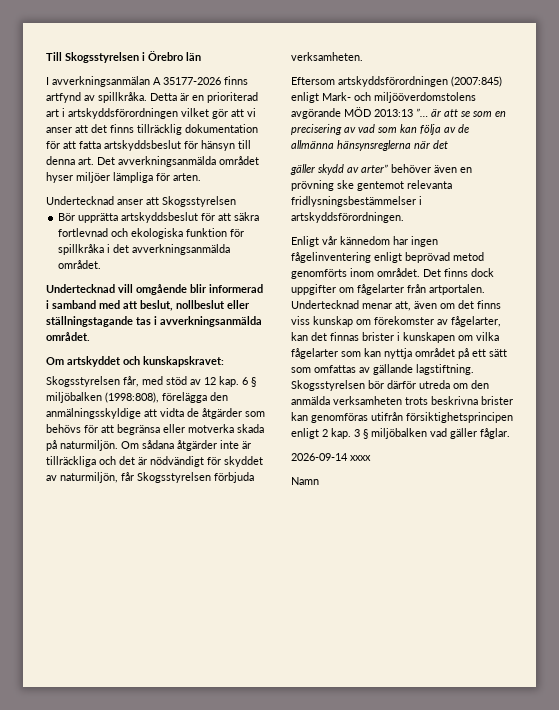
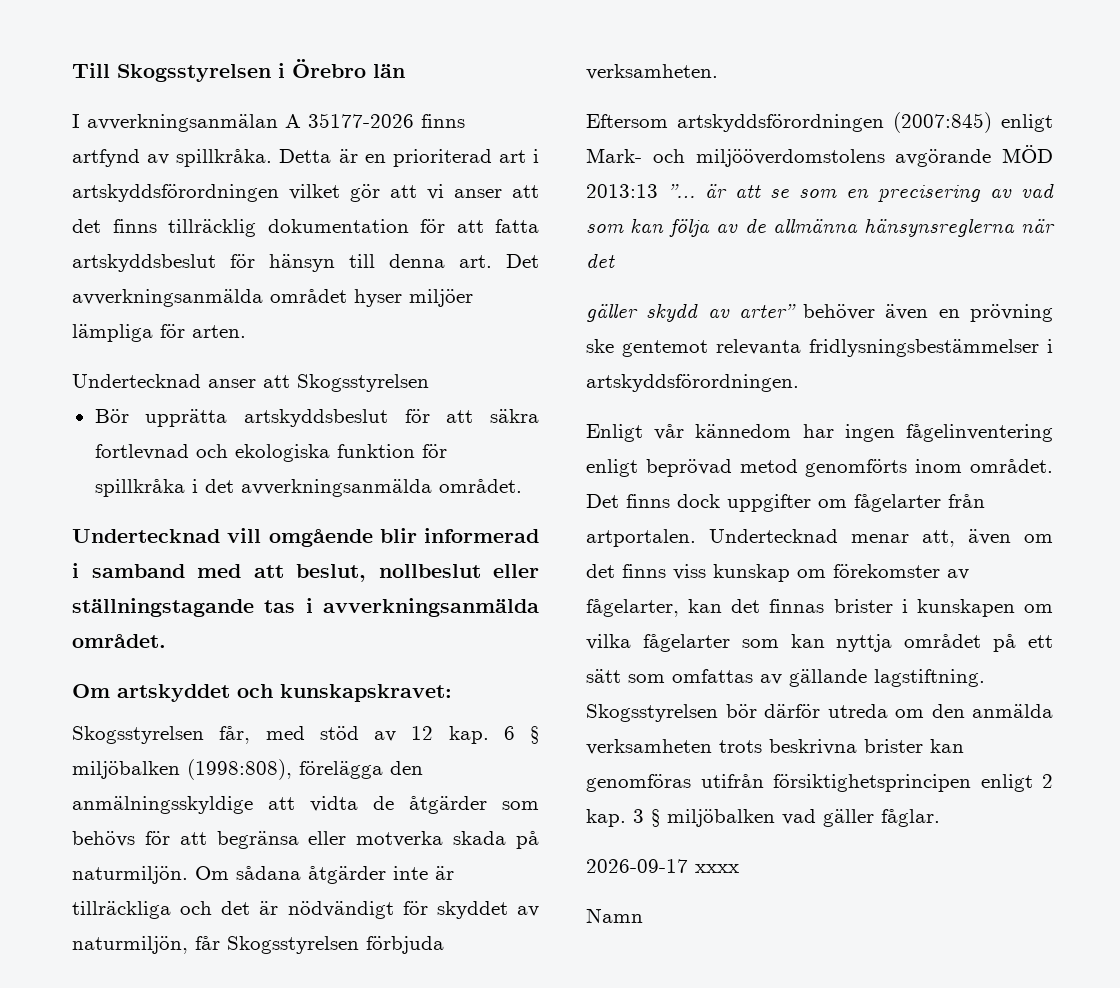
[291,453,348,461] 2026-09-14 -> [586,859,688,873] 2026-09-17

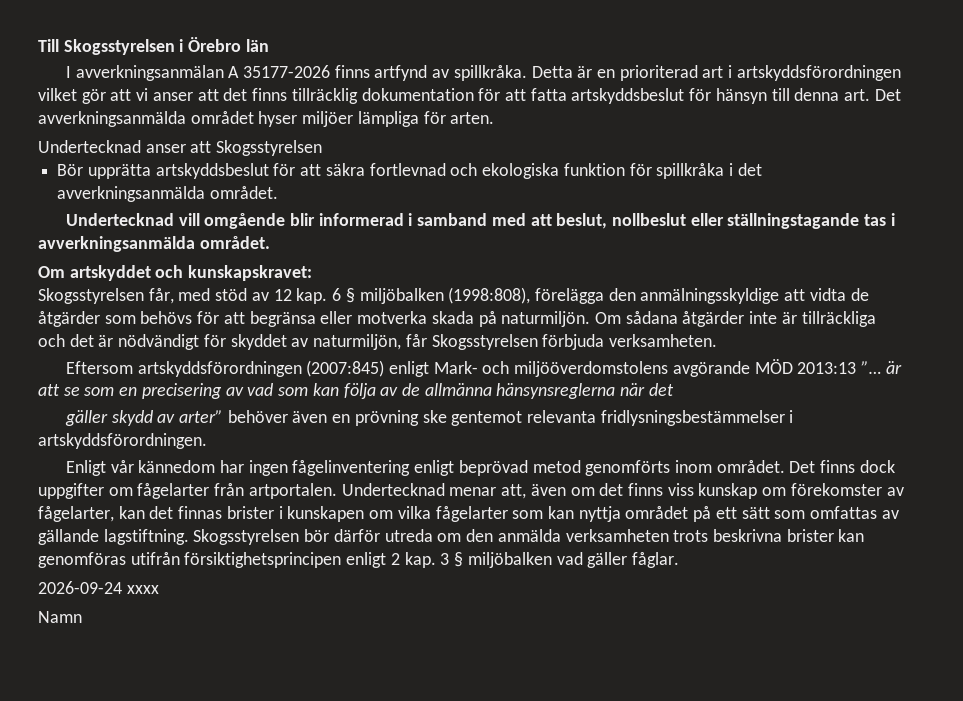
[586,859,688,873] 2026-09-17 -> [38,581,122,594] 2026-09-24

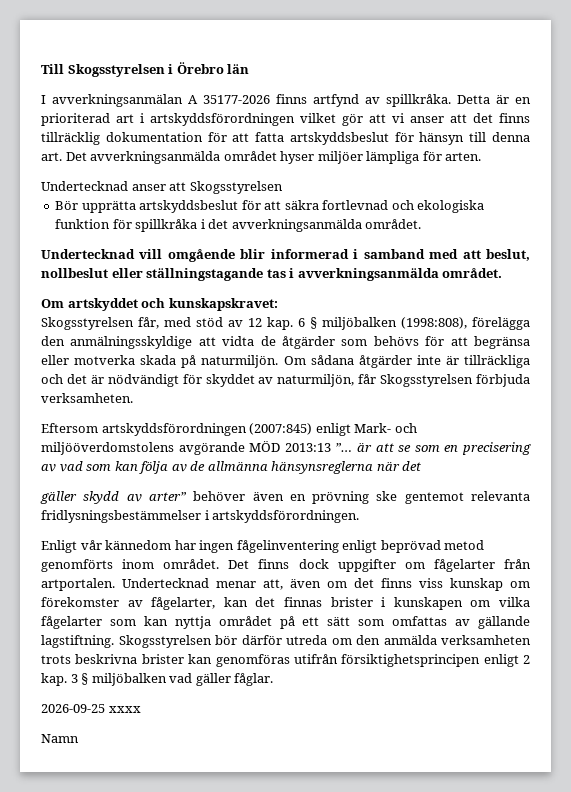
[38,581,122,594] 2026-09-24 -> [41,704,105,713] 2026-09-25

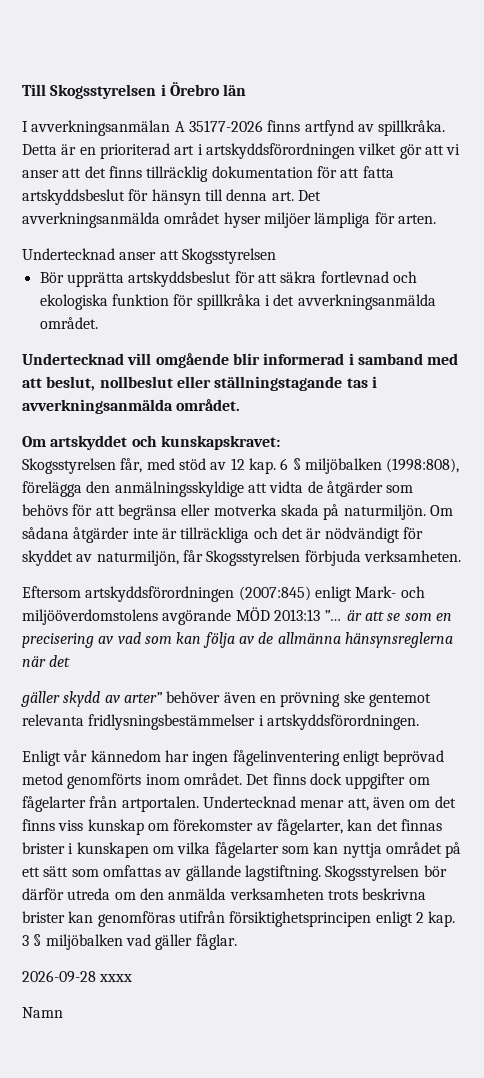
[41,704,105,713] 2026-09-25 -> [22,970,96,983] 2026-09-28

